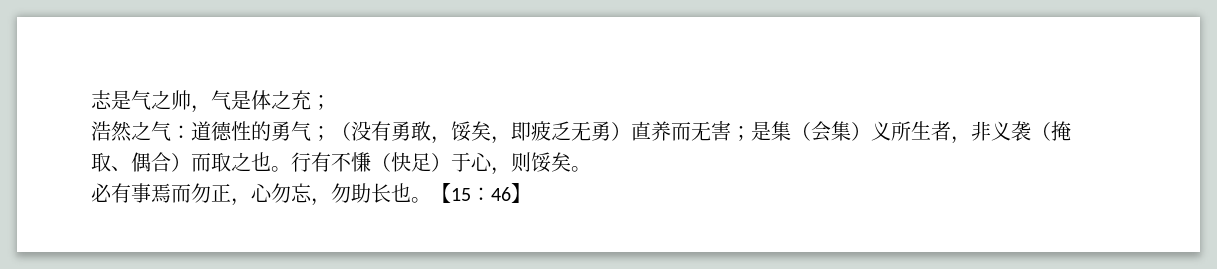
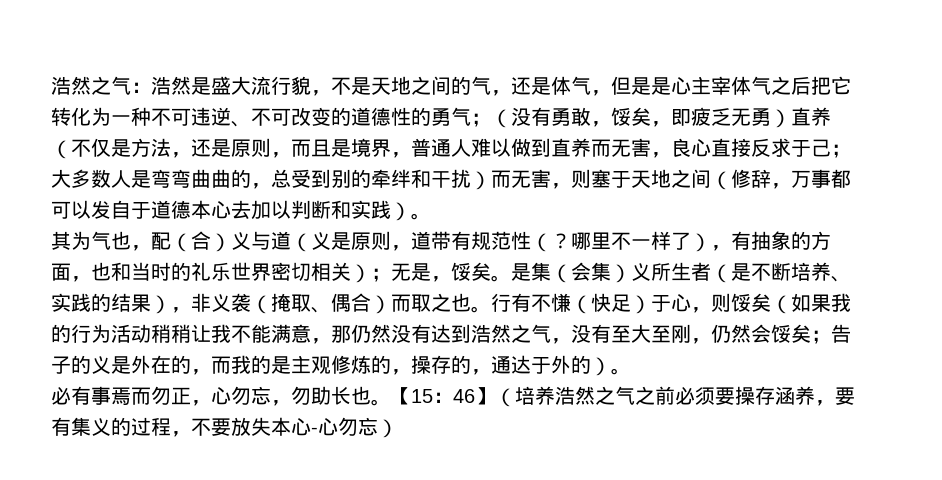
[91,90,331,113] [91,121,191,142] 志是气之帅，气是体之充； // 浩然之气： -> [51,76,851,96] [51,107,351,127] 浩然之气：浩然是盛大流行貌，不是天地之间的气，还是体气，但是是心主宰体气之后把它转化为一种不可违逆、不可改变的
[671,121,751,141] 而无害； -> [51,138,851,159] [51,169,851,190] [51,200,431,221] [51,231,831,252] [51,262,511,283] （不仅是方法，还是原则，而且是境界，普通人难以做到直养而无害，良心直接反求于己；大多数人是弯弯曲曲的，总受到别的牵绊和干扰）而无害，则塞于天地之间（修辞，万事都可以发自于道德本心去加以判断和实践）。 // 其为气也，配（合）义与道（义是原则，道带有规范性（？哪里不一样了），有抽象的方面，也和当时的礼乐世界密切相关）；无是，馁矣。
(951, 131) none -> [711,262,851,283] [51,293,171,314] （是不断培养、实践的结果）
(571, 162) none -> [771,293,851,314] [51,324,851,344] [51,355,611,376] （如果我的行为活动稍稍让我不能满意，那仍然没有达到浩然之气，没有至大至刚，仍然会馁矣；告子的义是外在的，而我的是主观修炼的，操存的，通达于外的）
(531, 193) none -> [495,386,855,407] [51,417,398,438] （培养浩然之气之前必须要操存涵养，要有集义的过程，不要放失本心-心勿忘）

